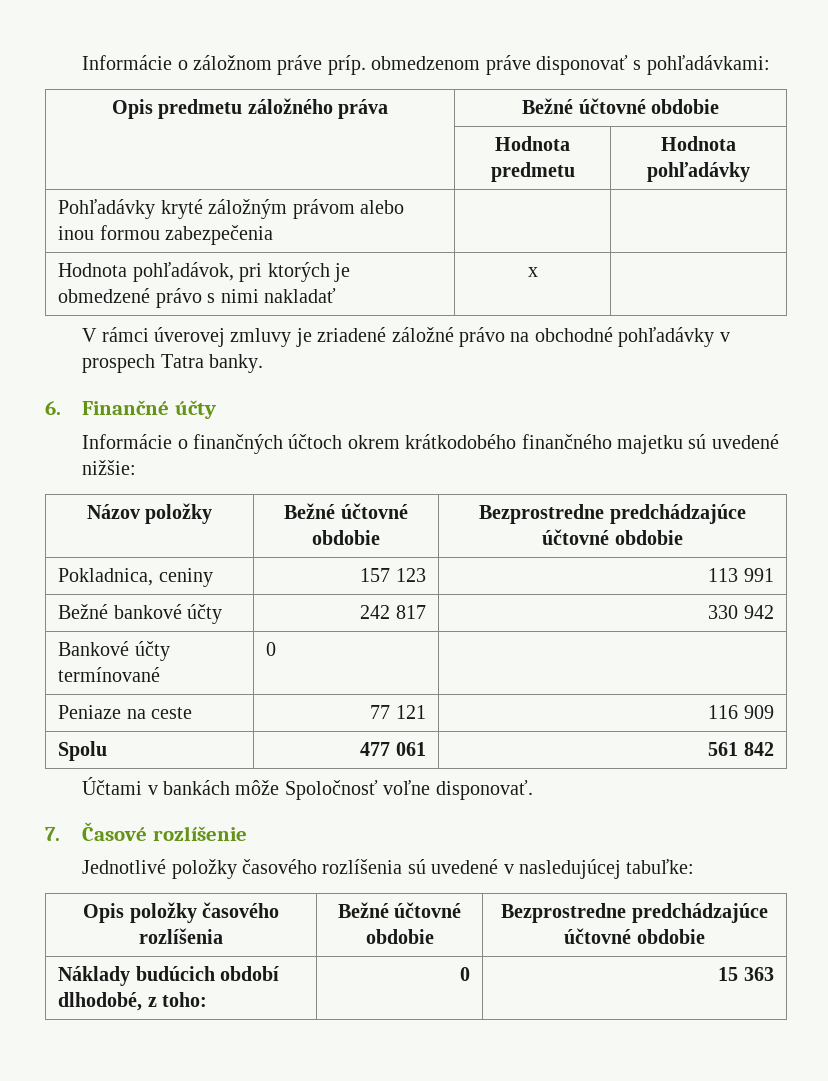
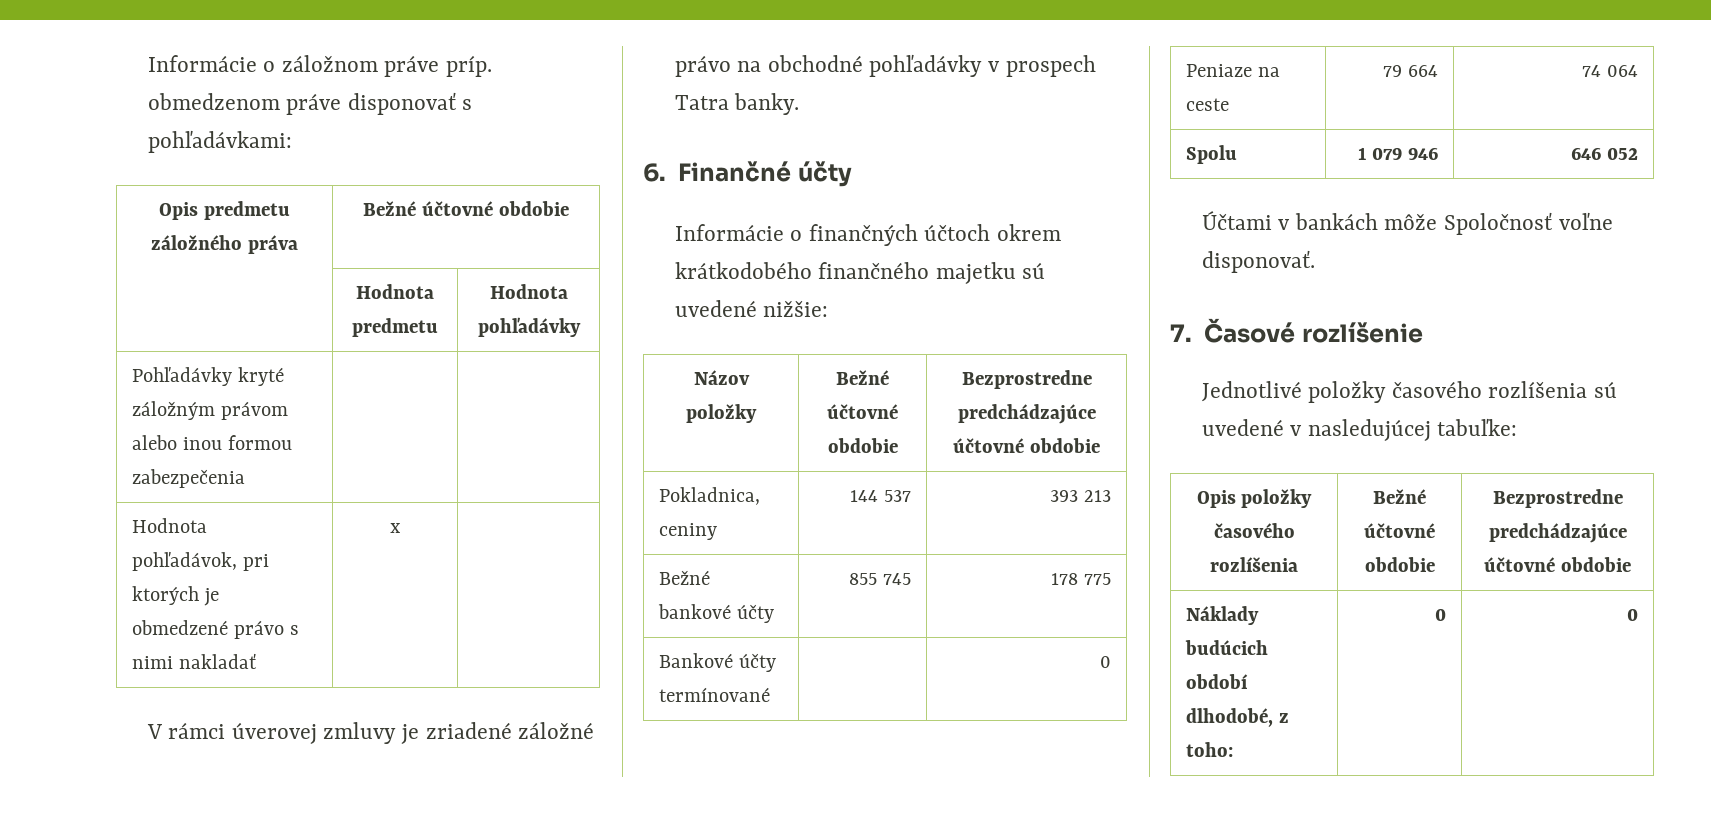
[360,568,426,582] [708,568,774,582] 157 123 | 113 991 -> [850,490,912,502] [1050,490,1112,502] 144 537 | 393 213
[360,605,426,619] [708,605,774,619] 242 817 | 330 942 -> [849,573,912,585] [1051,573,1112,585] 855 745 | 178 775
[266,642,277,656] 0 | -> [1100,656,1112,668] | 0
[370,705,426,719] [708,705,774,719] [58,741,108,761] [360,742,426,756] [708,742,774,756] 77 121 | 116 909 // Spolu | 477 061 | 561 842 -> [1383,65,1439,77] [1582,65,1639,77] [1185,145,1237,164] [1357,147,1439,160] [1571,147,1639,160] 79 664 | 74 064 // Spolu | 1 079 946 | 646 052
[718,967,774,981] 15 363 -> [1627,608,1639,621] 0

